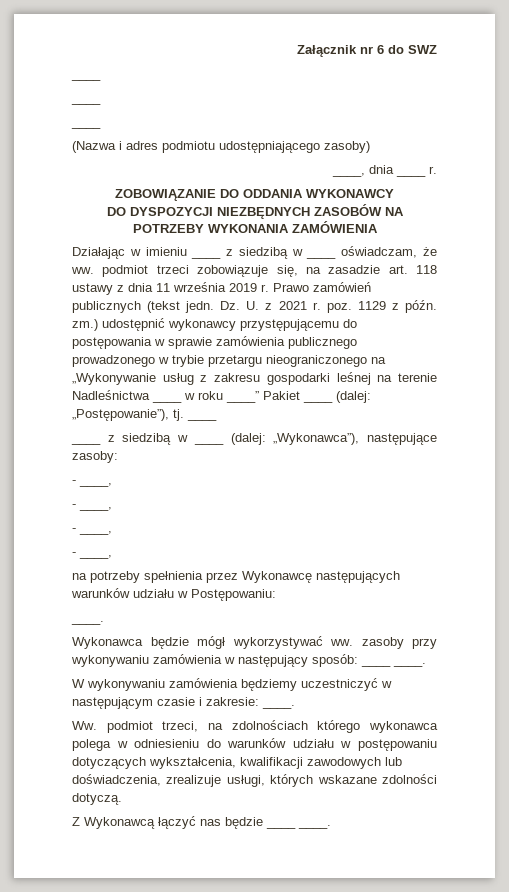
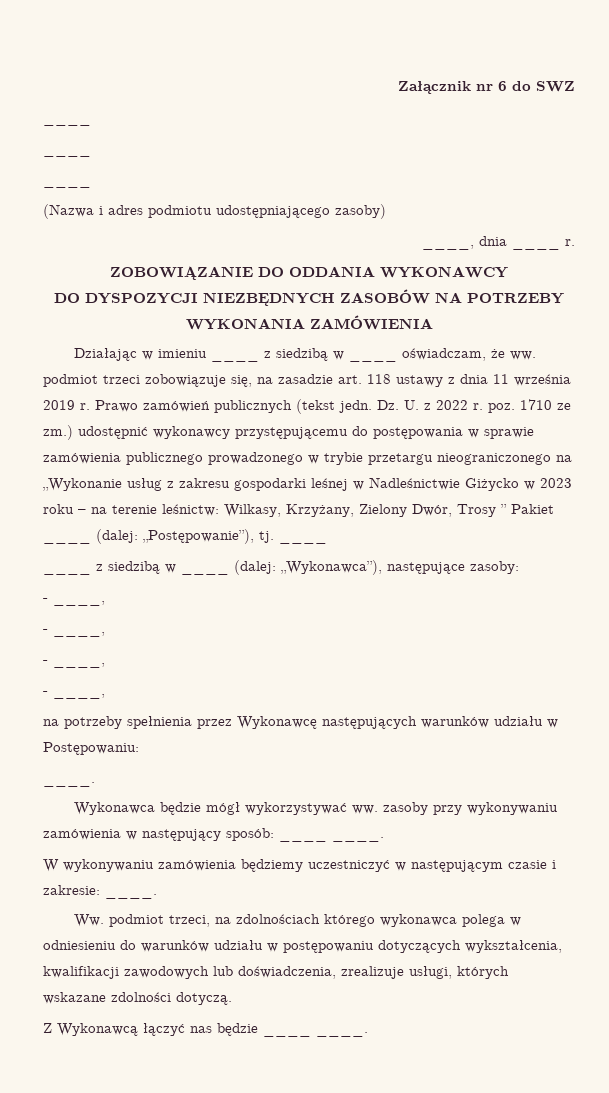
[278,301,307,310] 2021 -> [436,400,468,410] 2022
[357,300,437,313] 1129 z późn. -> [520,399,571,410] 1710 ze
[72,373,156,385] „Wykonywanie -> [43,478,122,491] „Wykonanie
[377,373,438,382] [72,390,150,400] [152,400,182,403] [184,391,259,403] na terenie Nadleśnictwa ____ w roku ____” -> [353,477,572,491] [43,504,507,517] w Nadleśnictwie Giżycko w 2023 roku – na terenie leśnictw: Wilkasy, Krzyżany, Zielony Dwór, Trosy ”

